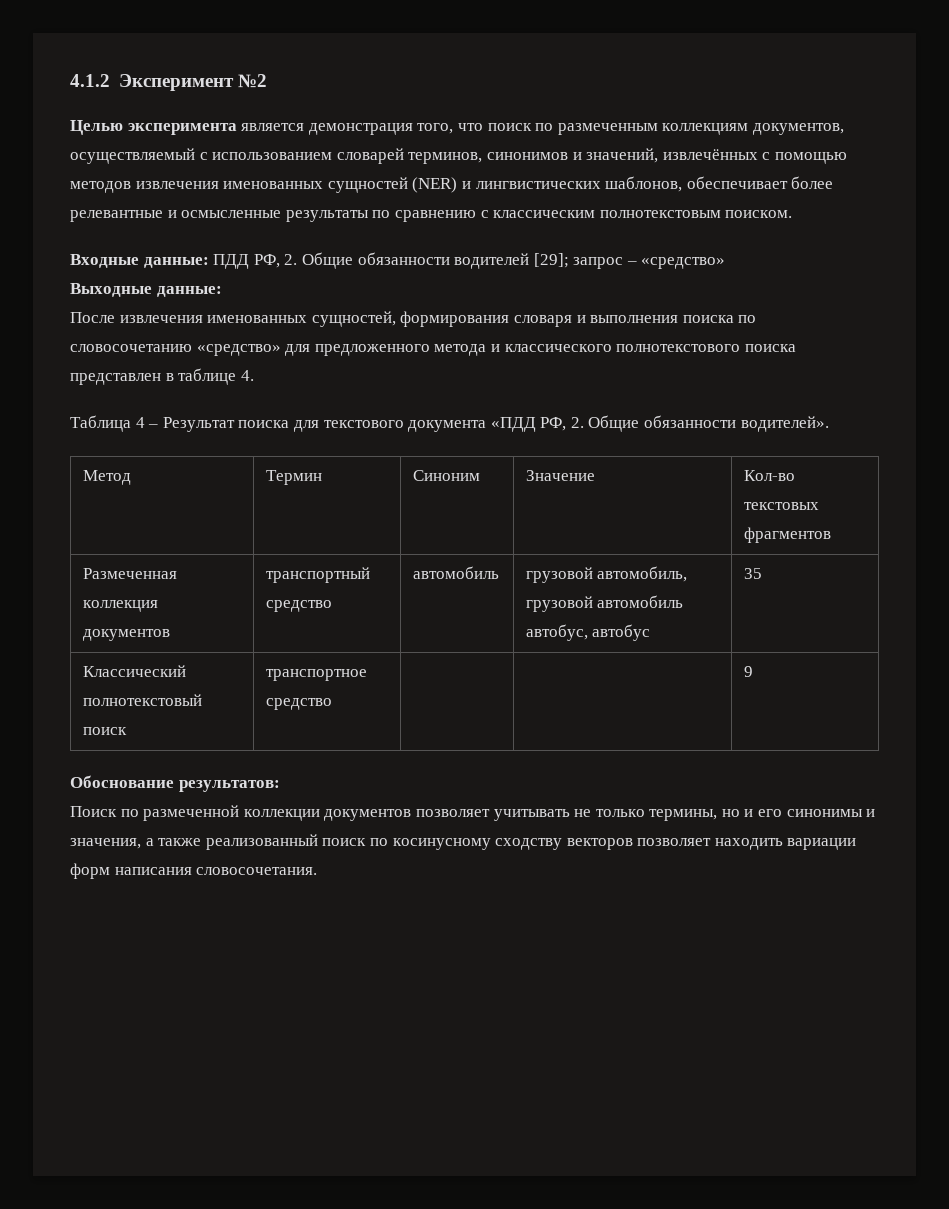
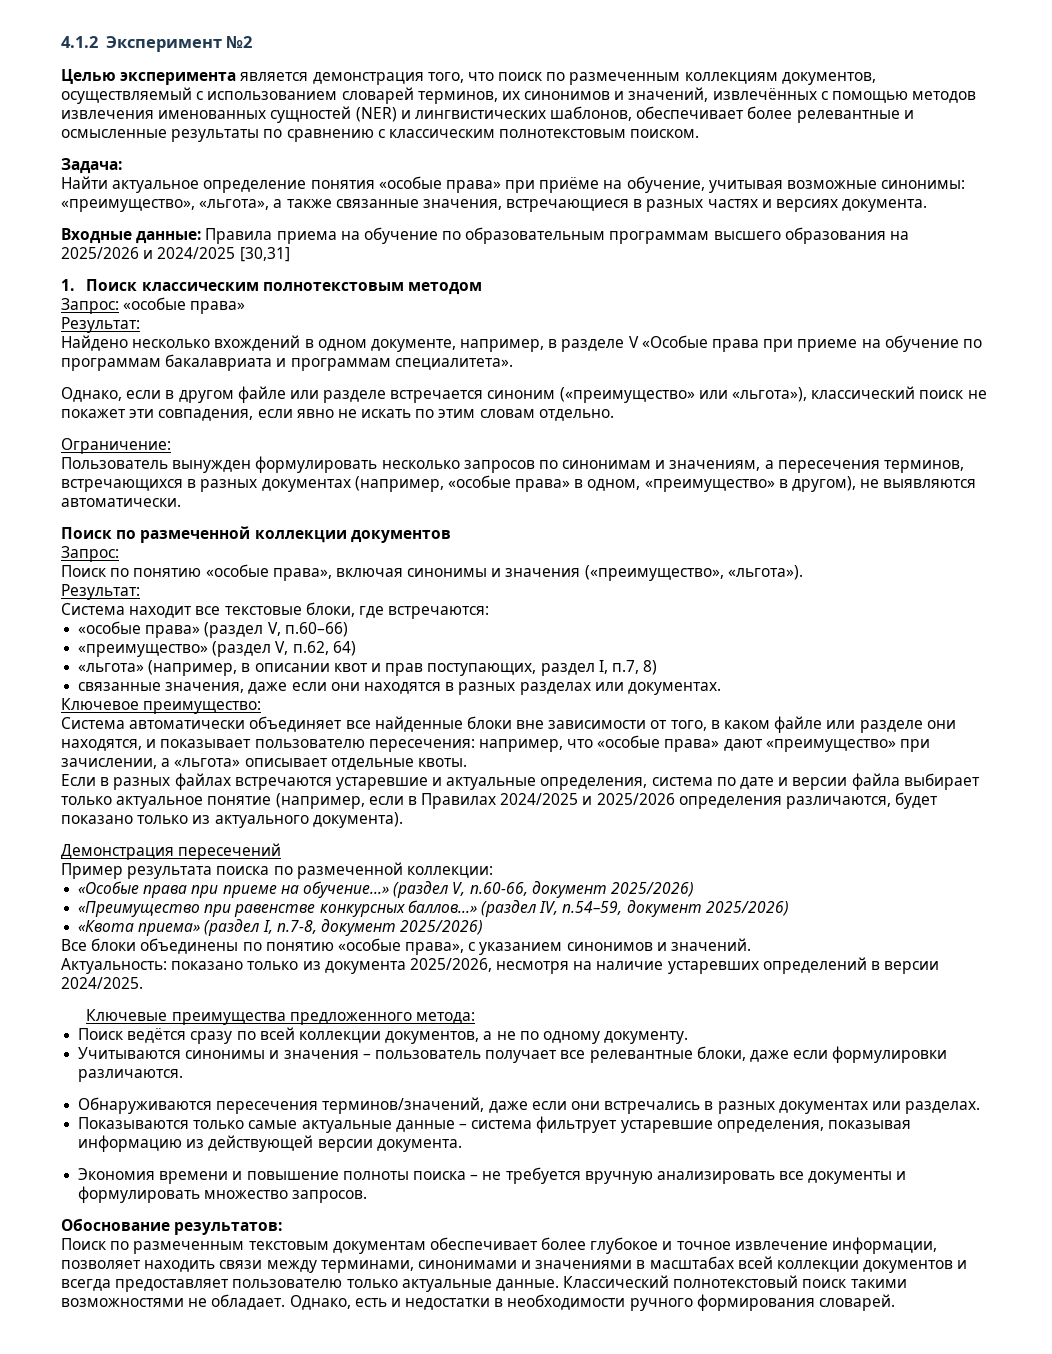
(483, 158) none -> [501,91,520,100] их
[70,252,726,269] [70,283,222,297] [70,311,757,327] [70,344,796,356] [70,368,254,385] [70,415,829,432] [82,470,131,485] [265,470,322,485] [412,470,480,481] [525,470,595,481] [743,470,795,481] [743,502,819,510] [743,527,831,543] [82,568,177,579] [82,600,158,612] [82,629,170,641] [265,567,370,583] [265,600,332,612] [412,566,499,579] [525,566,688,583] [525,595,684,612] [525,624,651,641] [743,568,762,579] [82,665,186,677] [82,694,202,706] [82,727,127,735] [265,669,367,681] [265,698,332,710] [743,666,753,677] [70,775,280,792] [70,805,876,821] [70,834,857,850] [70,863,318,879] Входные данные: ПДД РФ, 2. Общие обязанности водителей [29]; запрос – «средство» // Выходные данные: // После извлечения именованных сущностей, формирования словаря и выполнения поиска по словосочетанию «средство» для предложенного метода и классического полнотекстового поиска представлен в таблице 4. // Таблица 4 – Результат поиска для текстового документа «ПДД РФ, 2. Общие обязанности водителей». // Метод | Термин | Синоним | Значение | Кол-во текстовых фрагментов // Размеченная коллекция документов | транспортный средство | автомобиль | грузовой автомобиль, грузовой автомобиль автобус, автобус | 35 // Классический полнотекстовый поиск | транспортное средство | | | 9 // Обоснование результатов: // Поиск по размеченной коллекции документов позволяет учитывать не только термины, но и его синонимы и значения, а также реализованный поиск по косинусному сходству векторов позволяет находить вариации форм написания словосочетания. -> [61,158,122,174] [61,176,966,193] [61,199,928,212] [61,227,910,244] [61,247,290,262] [61,279,483,295] [61,297,246,314] [61,317,140,333] [61,335,982,352] [61,354,513,371] [61,386,987,403] [61,409,614,421] [61,438,171,454] [61,456,965,473] [61,475,977,492] [61,498,181,507] [61,526,451,543] [61,546,119,562] [61,564,803,581] [61,584,140,600] [61,602,490,619] [78,621,348,638] [78,641,356,657] [78,660,658,676] [78,682,721,695] [61,698,262,714] [61,716,956,733] [61,735,931,752] [61,758,467,770] [61,773,980,790] [61,792,939,809] [61,812,403,828] [61,843,282,860] [61,862,493,879] [78,881,694,898] [78,900,789,917] [78,919,484,936] [61,938,752,955] [61,957,940,974] [61,977,143,989] [86,1009,476,1025] [78,1027,689,1044] [78,1046,948,1063] [78,1069,184,1082] [78,1097,981,1114] [78,1116,911,1133] [78,1135,462,1152] [78,1167,907,1184] [78,1186,368,1203] [61,1218,283,1235] [61,1237,938,1254] [61,1256,968,1273] [61,1275,907,1292] [61,1294,896,1311] Задача: // Найти актуальное определение понятия «особые права» при приёме на обучение, учитывая возможные синонимы: «преимущество», «льгота», а также связанные значения, встречающиеся в разных частях и версиях документа. // Входные данные: Правила приема на обучение по образовательным программам высшего образования на 2025/2026 и 2024/2025 [30,31] // 1. Поиск классическим полнотекстовым методом // Запрос: «особые права» // Результат: // Найдено несколько вхождений в одном документе, например, в разделе V «Особые права при приеме на обучение по программам бакалавриата и программам специалитета». // Однако, если в другом файле или разделе встречается синоним («преимущество» или «льгота»), классический поиск не покажет эти совпадения, если явно не искать по этим словам отдельно. // Ограничение: // Пользователь вынужден формулировать несколько запросов по синонимам и значениям, а пересечения терминов, встречающихся в разных документах (например, «особые права» в одном, «преимущество» в другом), не выявляются автоматически. // Поиск по размеченной коллекции документов // Запрос: // Поиск по понятию «особые права», включая синонимы и значения («преимущество», «льгота»). // Результат: // Система находит все текстовые блоки, где встречаются: // «особые права» (раздел V, п.60–66) // «преимущество» (раздел V, п.62, 64) // «льгота» (например, в описании квот и прав поступающих, раздел I, п.7, 8) // связанные значения, даже если они находятся в разных разделах или документах. // Ключевое преимущество: // Система автоматически объединяет все найденные блоки вне зависимости от того, в каком файле или разделе они находятся, и показывает пользователю пересечения: например, что «особые права» дают «преимущество» при зачислении, а «льгота» описывает отдельные квоты. // Если в разных файлах встречаются устаревшие и актуальные определения, система по дате и версии файла выбирает только актуальное понятие (например, если в Правилах 2024/2025 и 2025/2026 определения различаются, будет показано только из актуального документа). // Демонстрация пересечений // Пример результата поиска по размеченной коллекции: // «Особые права при приеме на обучение...» (раздел V, п.60-66, документ 2025/2026) // «Преимущество при равенстве конкурсных баллов...» (раздел IV, п.54–59, документ 2025/2026) // «Квота приема» (раздел I, п.7-8, документ 2025/2026) // Все блоки объединены по понятию «особые права», с указанием синонимов и значений. // Актуальность: показано только из документа 2025/2026, несмотря на наличие устаревших определений в версии 2024/2025. // Ключевые преимущества предложенного метода: // Поиск ведётся сразу по всей коллекции документов, а не по одному документу. // Учитываются синонимы и значения – пользователь получает все релевантные блоки, даже если формулировки различаются. // Обнаруживаются пересечения терминов/значений, даже если они встречались в разных документах или разделах. // Показываются только самые актуальные данные – система фильтрует устаревшие определения, показывая информацию из действующей версии документа. // Экономия времени и повышение полноты поиска – не требуется вручную анализировать все документы и формулировать множество запросов. // Обоснование результатов: // Поиск по размеченным текстовым документам обеспечивает более глубокое и точное извлечение информации, позволяет находить связи между терминами, синонимами и значениями в масштабах всей коллекции документов и всегда предоставляет пользователю только актуальные данные. Классический полнотекстовый поиск такими возможностями не обладает. Однако, есть и недостатки в необходимости ручного формирования словарей.

